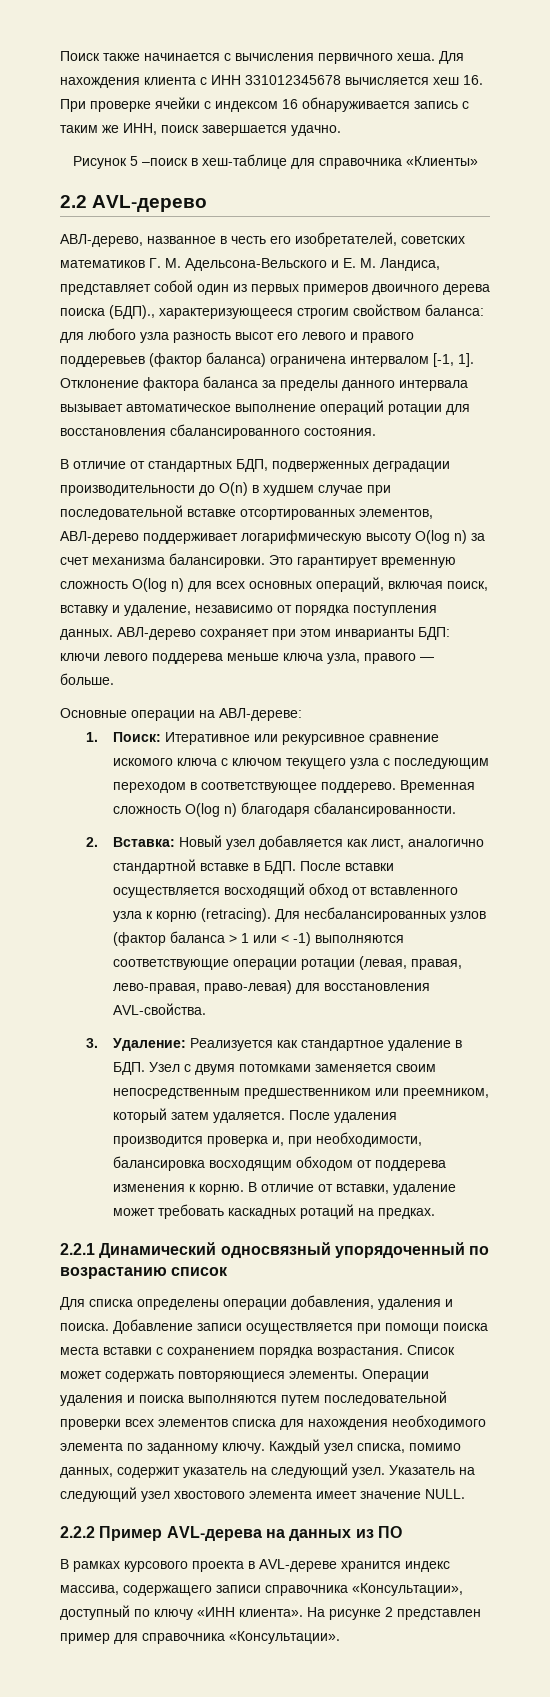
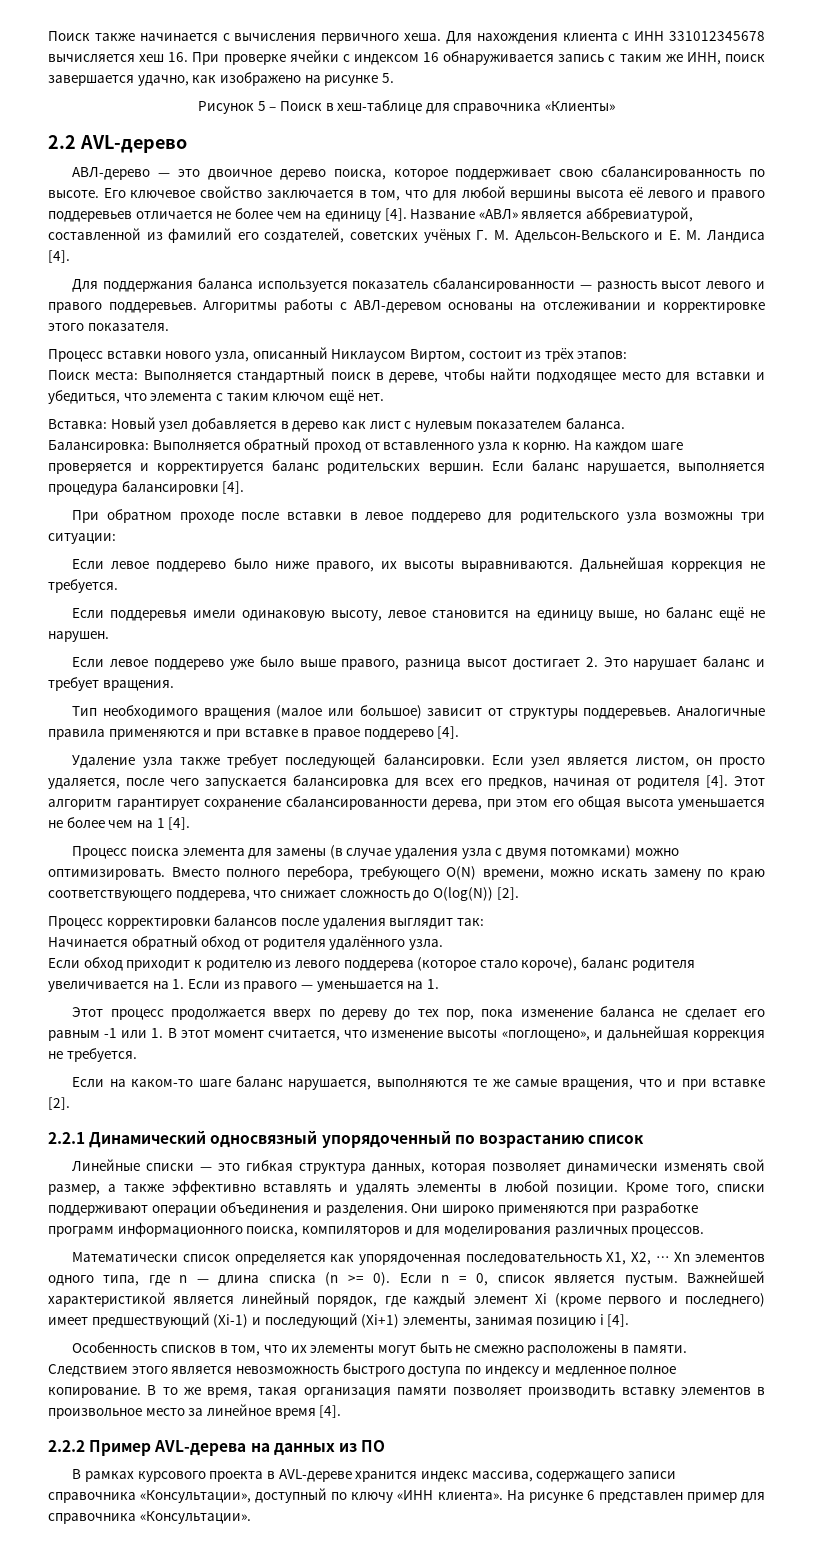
[291,125,341,136] удачно. -> [137,72,394,86] удачно, как изображено на рисунке 5.
[141,158,188,166] –поиск -> [269,101,322,111] – Поиск
[60,232,465,247] [60,258,440,271] [60,280,490,295] [60,304,484,319] [60,328,414,343] [60,352,474,367] [60,376,468,391] [60,400,470,415] [60,424,376,439] [60,459,450,472] [60,482,391,496] [60,505,433,520] [60,530,485,544] [60,553,456,568] [60,577,488,592] [60,605,437,616] [60,627,450,640] [60,653,434,664] [60,673,114,685] [60,708,302,721] [86,732,439,745] [112,758,489,769] [112,780,475,793] [112,802,456,817] [86,835,484,850] [112,859,394,874] [112,883,458,898] [112,907,486,922] [112,931,404,946] [112,956,462,970] [112,980,430,994] [112,1003,206,1015] [86,1038,462,1051] [112,1062,436,1075] [112,1088,489,1099] [112,1108,397,1123] [112,1132,422,1147] [112,1156,446,1171] [112,1182,456,1195] [112,1204,435,1219] АВЛ-дерево, названное в честь его изобретателей, советских математиков Г. М. Адельсона-Вельского и Е. М. Ландиса, представляет собой один из первых примеров двоичного дерева поиска (БДП)., характеризующееся строгим свойством баланса: для любого узла разность высот его левого и правого поддеревьев (фактор баланса) ограничена интервалом [-1, 1]. Отклонение фактора баланса за пределы данного интервала вызывает автоматическое выполнение операций ротации для восстановления сбалансированного состояния. // В отличие от стандартных БДП, подверженных деградации производительности до O(n) в худшем случае при последовательной вставке отсортированных элементов, АВЛ-дерево поддерживает логарифмическую высоту O(log n) за счет механизма балансировки. Это гарантирует временную сложность O(log n) для всех основных операций, включая поиск, вставку и удаление, независимо от порядка поступления данных. АВЛ-дерево сохраняет при этом инварианты БДП: ключи левого поддерева меньше ключа узла, правого — больше. // Основные операции на АВЛ-дереве: // 1. Поиск: Итеративное или рекурсивное сравнение искомого ключа с ключом текущего узла с последующим переходом в соответствующее поддерево. Временная сложность O(log n) благодаря сбалансированности. // 2. Вставка: Новый узел добавляется как лист, аналогично стандартной вставке в БДП. После вставки осуществляется восходящий обход от вставленного узла к корню (retracing). Для несбалансированных узлов (фактор баланса > 1 или < -1) выполняются соответствующие операции ротации (левая, правая, лево-правая, право-левая) для восстановления AVL-свойства. // 3. Удаление: Реализуется как стандартное удаление в БДП. Узел с двумя потомками заменяется своим непосредственным предшественником или преемником, который затем удаляется. После удаления производится проверка и, при необходимости, балансировка восходящим обходом от поддерева изменения к корню. В отличие от вставки, удаление может требовать каскадных ротаций на предках. -> [72,166,765,180] [48,186,766,201] [48,207,694,222] [48,228,766,243] [48,250,70,263] [72,278,766,292] [48,299,765,313] [48,323,169,331] [48,347,628,362] [48,368,765,383] [48,390,384,404] [48,417,626,432] [48,438,684,453] [48,460,766,474] [48,481,245,495] [72,509,765,523] [48,533,116,544] [72,557,766,572] [48,579,118,593] [72,607,766,621] [48,631,109,642] [72,656,766,670] [48,677,174,691] [72,705,766,719] [48,726,460,740] [72,753,765,768] [48,775,766,789] [48,796,765,810] [48,817,191,830] [72,845,680,859] [48,866,765,880] [48,887,519,901] [48,915,484,929] [48,935,443,950] [48,957,695,971] [48,979,439,992] [72,1006,766,1020] [48,1026,765,1041] [48,1048,137,1062] [72,1076,766,1090] [48,1097,70,1110] АВЛ-дерево — это двоичное дерево поиска, которое поддерживает свою сбалансированность по высоте. Его ключевое свойство заключается в том, что для любой вершины высота её левого и правого поддеревьев отличается не более чем на единицу [4]. Название «АВЛ» является аббревиатурой, составленной из фамилий его создателей, советских учёных Г. М. Адельсон-Вельского и Е. М. Ландиса [4]. // Для поддержания баланса используется показатель сбалансированности — разность высот левого и правого поддеревьев. Алгоритмы работы с АВЛ-деревом основаны на отслеживании и корректировке этого показателя. // Процесс вставки нового узла, описанный Никлаусом Виртом, состоит из трёх этапов: // Поиск места: Выполняется стандартный поиск в дереве, чтобы найти подходящее место для вставки и убедиться, что элемента с таким ключом ещё нет. // Вставка: Новый узел добавляется в дерево как лист с нулевым показателем баланса. // Балансировка: Выполняется обратный проход от вставленного узла к корню. На каждом шаге проверяется и корректируется баланс родительских вершин. Если баланс нарушается, выполняется процедура балансировки [4]. // При обратном проходе после вставки в левое поддерево для родительского узла возможны три ситуации: // Если левое поддерево было ниже правого, их высоты выравниваются. Дальнейшая коррекция не требуется. // Если поддеревья имели одинаковую высоту, левое становится на единицу выше, но баланс ещё не нарушен. // Если левое поддерево уже было выше правого, разница высот достигает 2. Это нарушает баланс и требует вращения. // Тип необходимого вращения (малое или большое) зависит от структуры поддеревьев. Аналогичные правила применяются и при вставке в правое поддерево [4]. // Удаление узла также требует последующей балансировки. Если узел является листом, он просто удаляется, после чего запускается балансировка для всех его предков, начиная от родителя [4]. Этот алгоритм гарантирует сохранение сбалансированности дерева, при этом его общая высота уменьшается не более чем на 1 [4]. // Процесс поиска элемента для замены (в случае удаления узла с двумя потомками) можно оптимизировать. Вместо полного перебора, требующего O(N) времени, можно искать замену по краю соответствующего поддерева, что снижает сложность до O(log(N)) [2]. // Процесс корректировки балансов после удаления выглядит так: // Начинается обратный обход от родителя удалённого узла. // Если обход приходит к родителю из левого поддерева (которое стало короче), баланс родителя увеличивается на 1. Если из правого — уменьшается на 1. // Этот процесс продолжается вверх по дереву до тех пор, пока изменение баланса не сделает его равным -1 или 1. В этот момент считается, что изменение высоты «поглощено», и дальнейшая коррекция не требуется. // Если на каком-то шаге баланс нарушается, выполняются те же самые вращения, что и при вставке [2].
[60,1295,453,1310] [60,1319,488,1334] [60,1345,455,1358] [60,1369,429,1382] [60,1391,447,1406] [60,1415,486,1430] [60,1439,461,1454] [60,1463,475,1478] [60,1487,465,1502] Для списка определены операции добавления, удаления и поиска. Добавление записи осуществляется при помощи поиска места вставки с сохранением порядка возрастания. Список может содержать повторяющиеся элементы. Операции удаления и поиска выполняются путем последовательной проверки всех элементов списка для нахождения необходимого элемента по заданному ключу. Каждый узел списка, помимо данных, содержит указатель на следующий узел. Указатель на следующий узел хвостового элемента имеет значение NULL. -> [72,1159,766,1174] [48,1180,765,1195] [48,1202,698,1216] [48,1222,705,1237] [72,1252,766,1265] [48,1271,766,1286] [48,1292,765,1307] [48,1313,630,1328] [72,1342,687,1356] [48,1363,677,1377] [48,1385,765,1398] [48,1404,342,1419] Линейные списки — это гибкая структура данных, которая позволяет динамически изменять свой размер, а также эффективно вставлять и удалять элементы в любой позиции. Кроме того, списки поддерживают операции объединения и разделения. Они широко применяются при разработке программ информационного поиска, компиляторов и для моделирования различных процессов. // Математически список определяется как упорядоченная последовательность X1, X2, … Xn элементов одного типа, где n — длина списка (n >= 0). Если n = 0, список является пустым. Важнейшей характеристикой является линейный порядок, где каждый элемент Xi (кроме первого и последнего) имеет предшествующий (Xi-1) и последующий (Xi+1) элементы, занимая позицию i [4]. // Особенность списков в том, что их элементы могут быть не смежно расположены в памяти. Следствием этого является невозможность быстрого доступа по индексу и медленное полное копирование. В то же время, такая организация памяти позволяет производить вставку элементов в произвольное место за линейное время [4].
[385,1607,393,1617] 2 -> [586,1490,595,1500] 6

